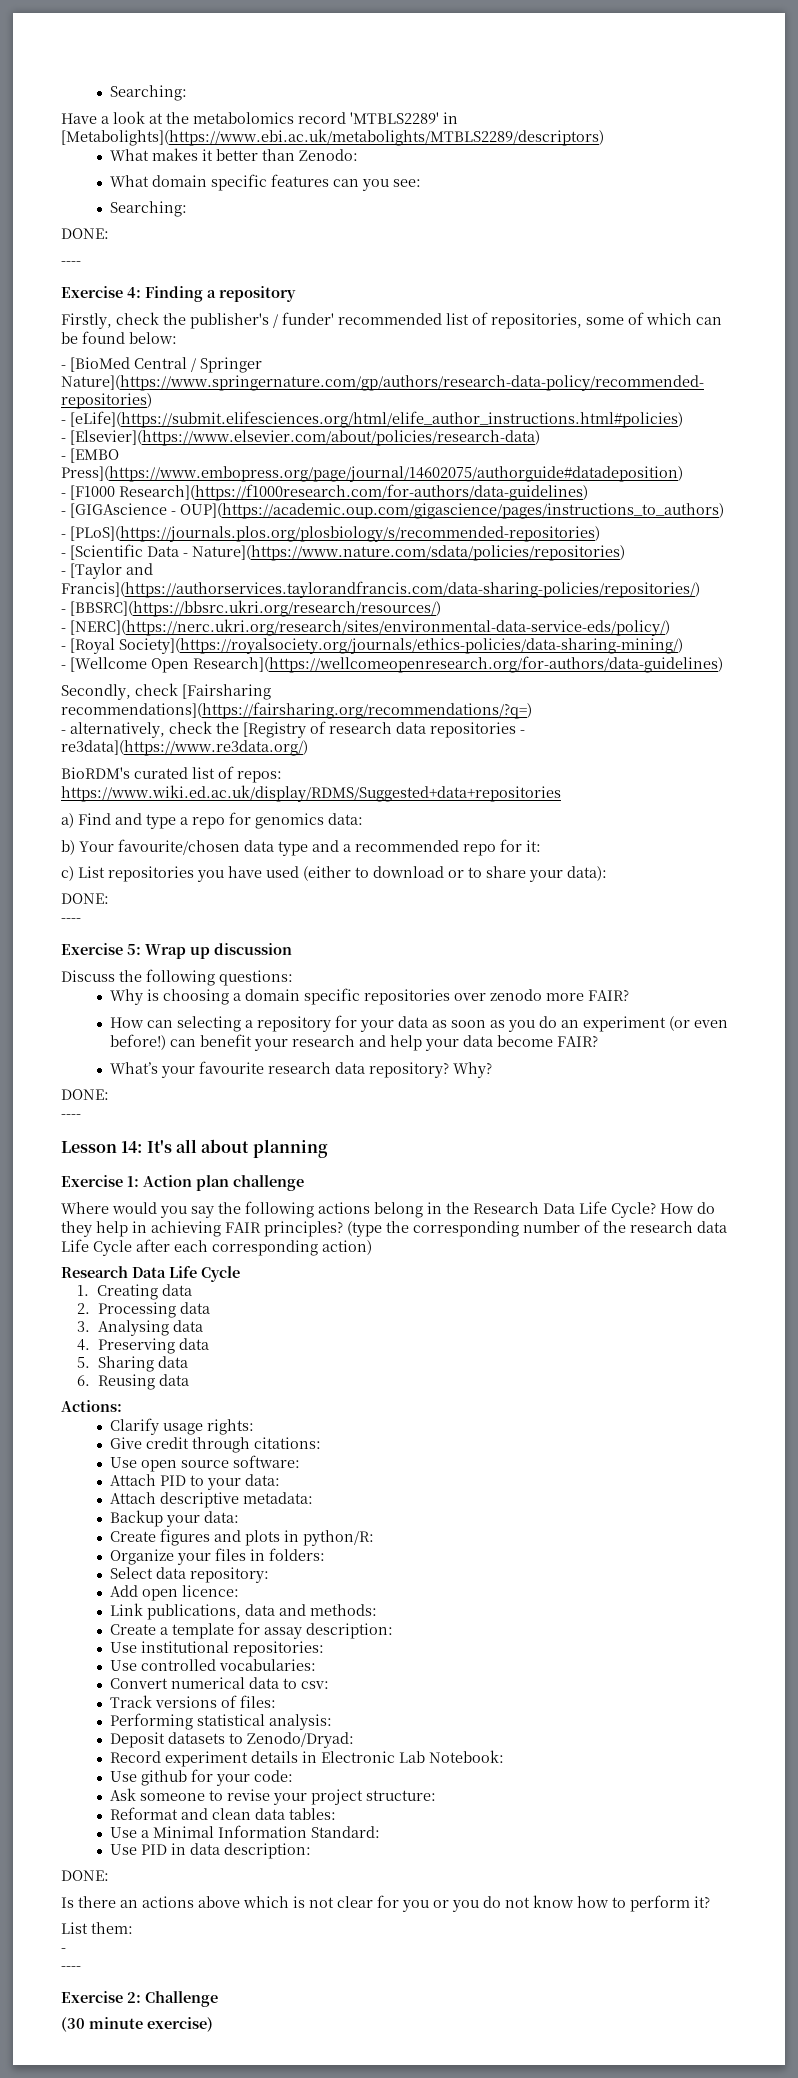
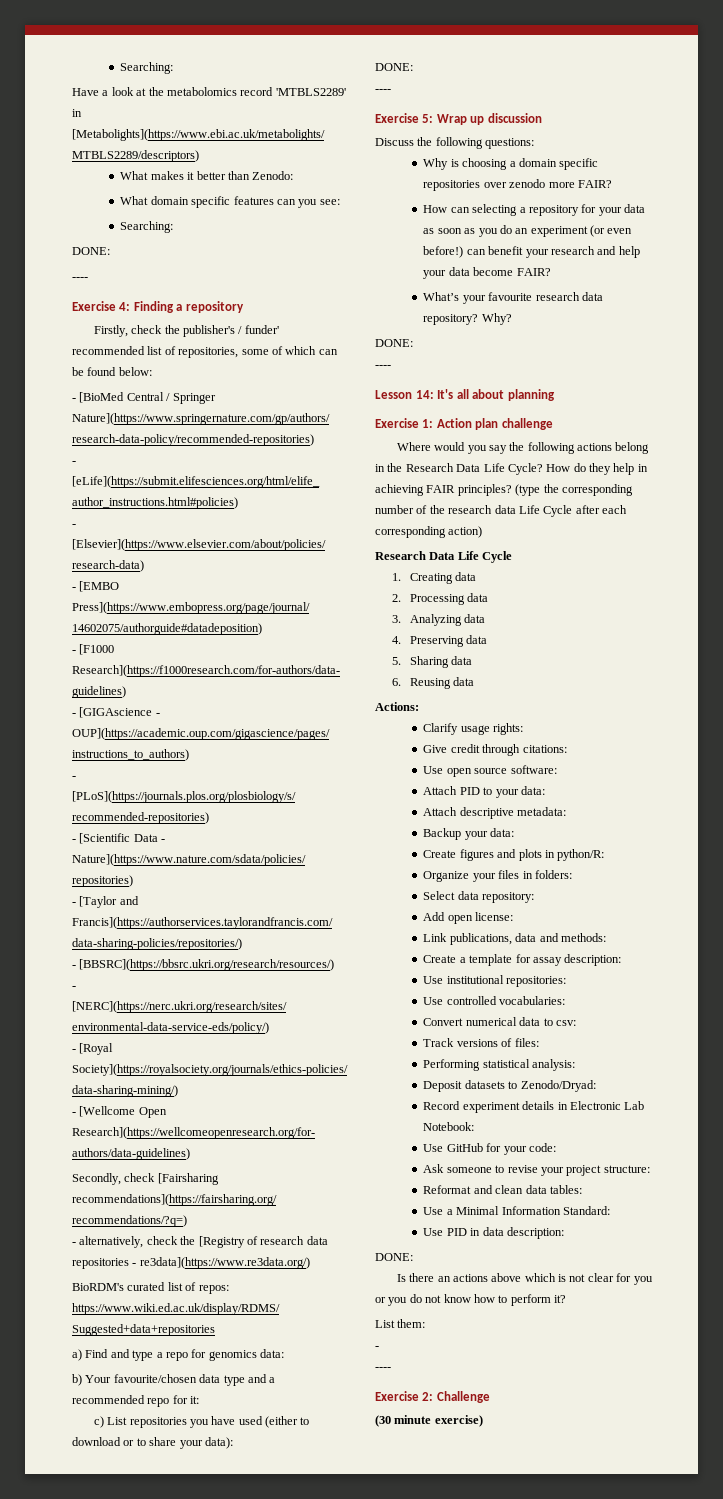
[97,1320,169,1336] Analysing -> [409,614,462,626] Analyzing
[181,1585,239,1597] licence: -> [475,912,514,921] license:
[140,1770,187,1786] github -> [446,1143,483,1152] GitHub

